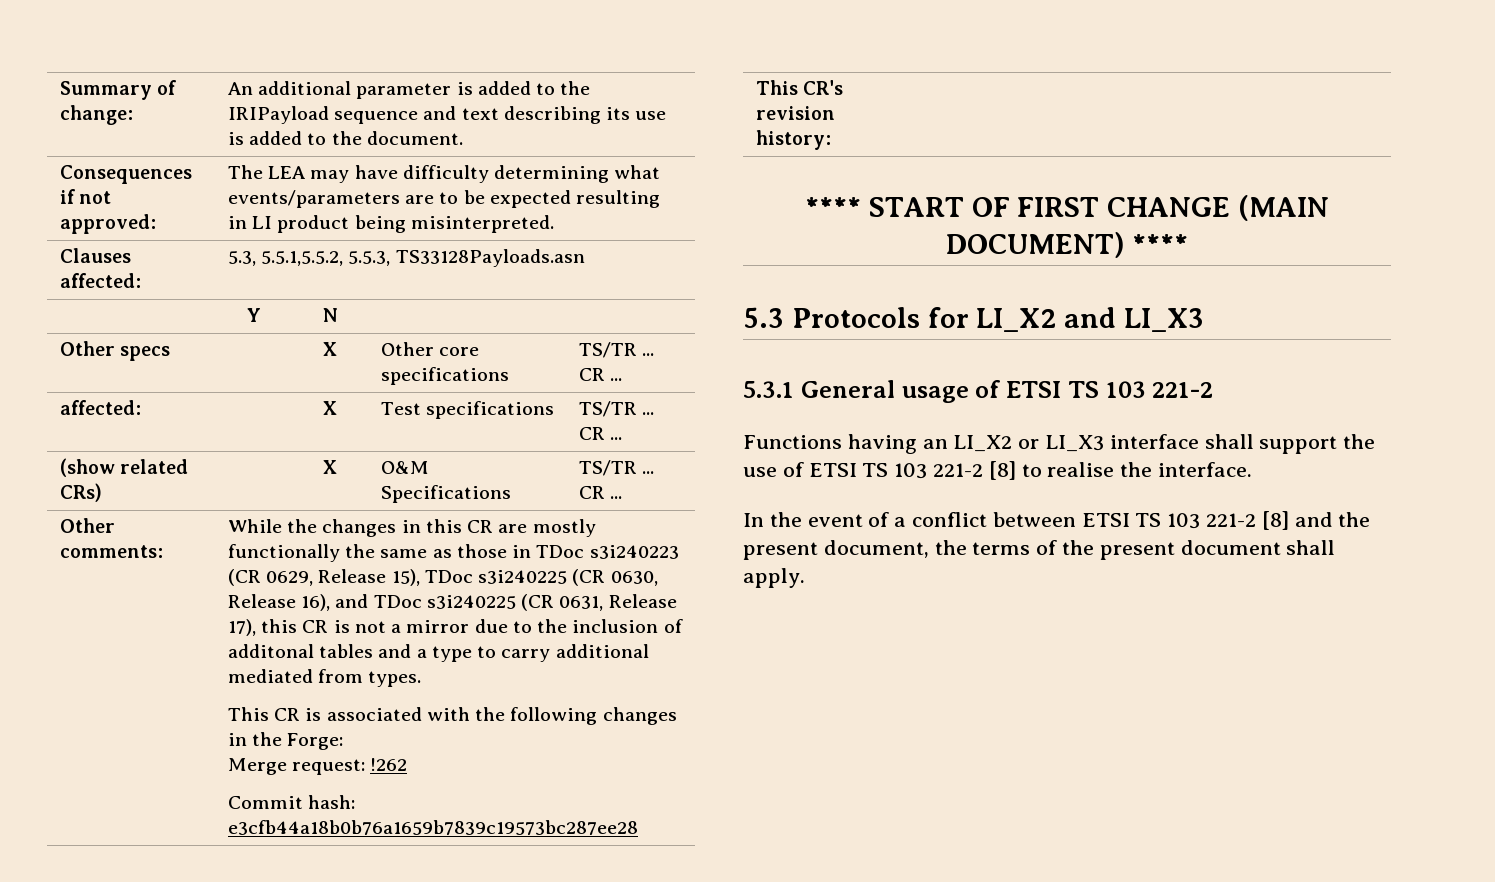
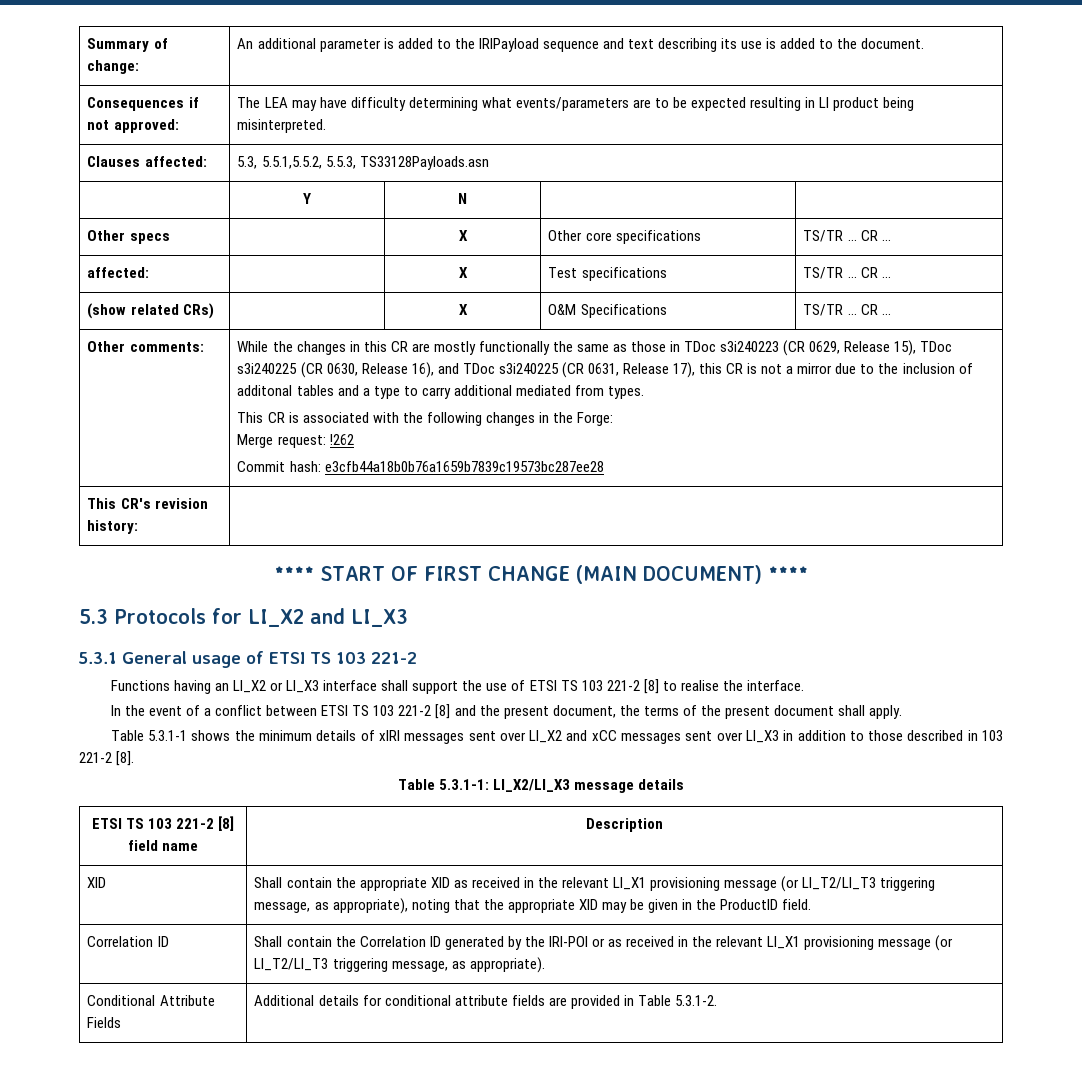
(805, 578) none -> [110,730,1004,744] [79,751,135,766] [397,779,685,793] [91,816,235,831] [127,840,199,851] [586,818,663,832] [87,877,107,888] [254,876,936,892] [254,898,812,914] [87,936,169,947] [254,935,954,951] [254,957,545,973] [87,995,215,1006] [87,1017,122,1028] [254,995,717,1009] // Table 5.3.1-1 shows the minimum details of xIRI messages sent over LI_X2 and xCC messages sent over LI_X3 in addition to those described in 103 221-2 [8]. // Table 5.3.1-1: LI_X2/LI_X3 message details // ETSI TS 103 221-2 [8] field name | Description // XID | Shall contain the appropriate XID as received in the relevant LI_X1 provisioning message (or LI_T2/LI_T3 triggering message, as appropriate), noting that the appropriate XID may be given in the ProductID field. // Correlation ID | Shall contain the Correlation ID generated by the IRI-POI or as received in the relevant LI_X1 provisioning message (or LI_T2/LI_T3 triggering message, as appropriate). // Conditional Attribute Fields | Additional details for conditional attribute fields are provided in Table 5.3.1-2.

